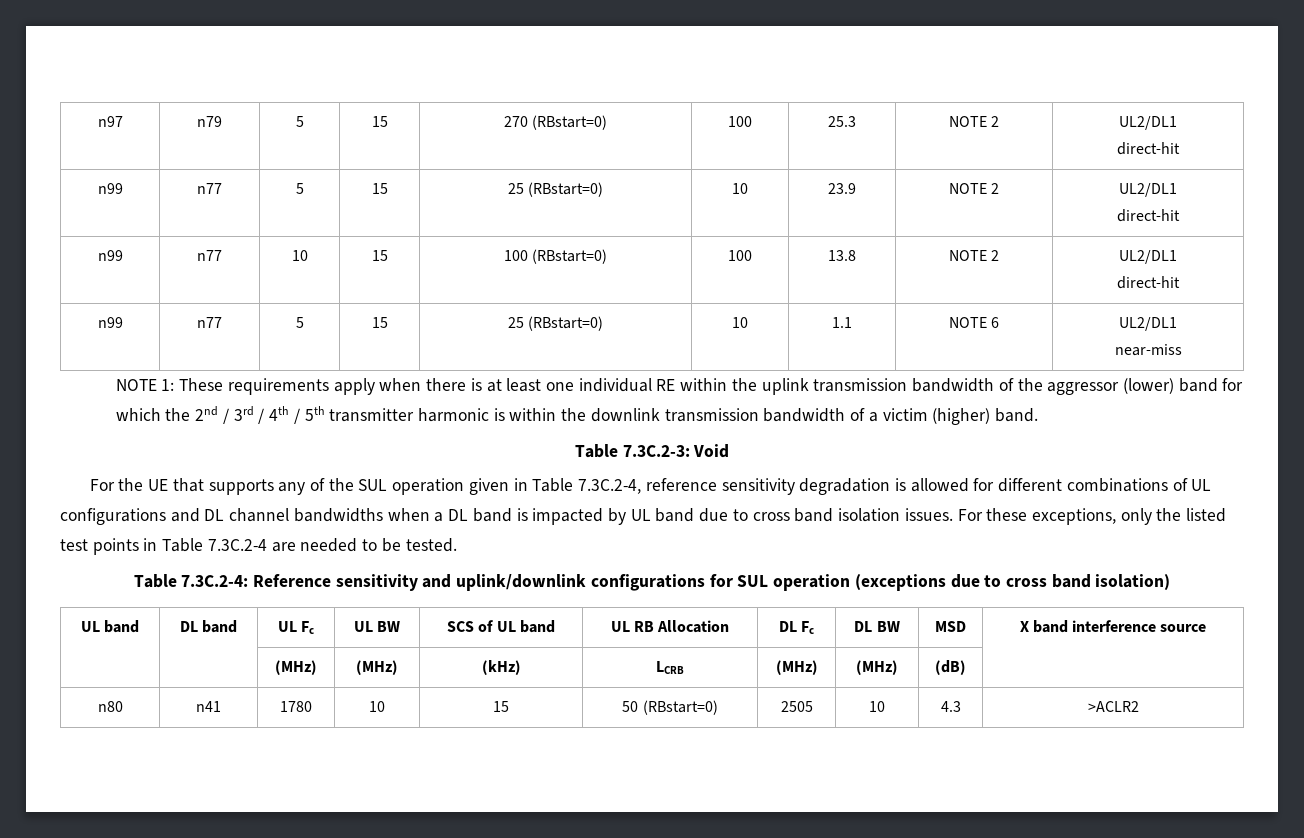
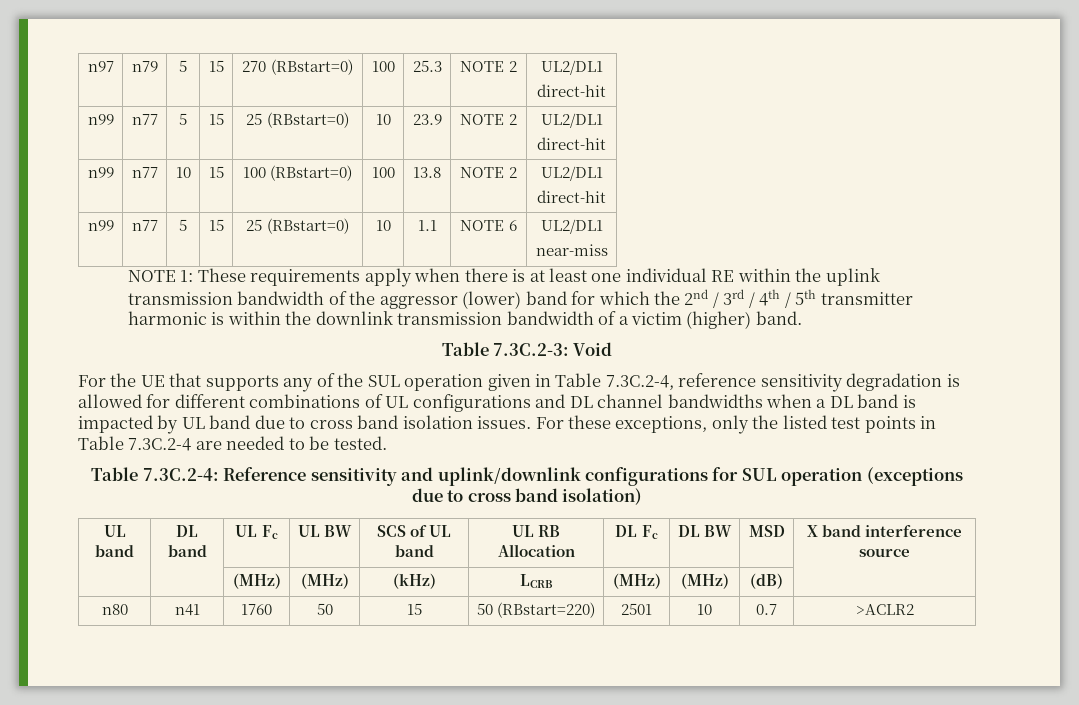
[280,701,312,712] [369,701,385,712] 1780 | 10 -> [241,604,272,615] [316,603,333,615] 1760 | 50
[642,700,718,715] [780,701,813,712] [869,701,885,712] [940,701,961,712] (RBstart=0) | 2505 | 10 | 4.3 -> [497,602,596,618] [621,603,652,615] [697,604,712,615] [756,604,777,615] (RBstart=220) | 2501 | 10 | 0.7

